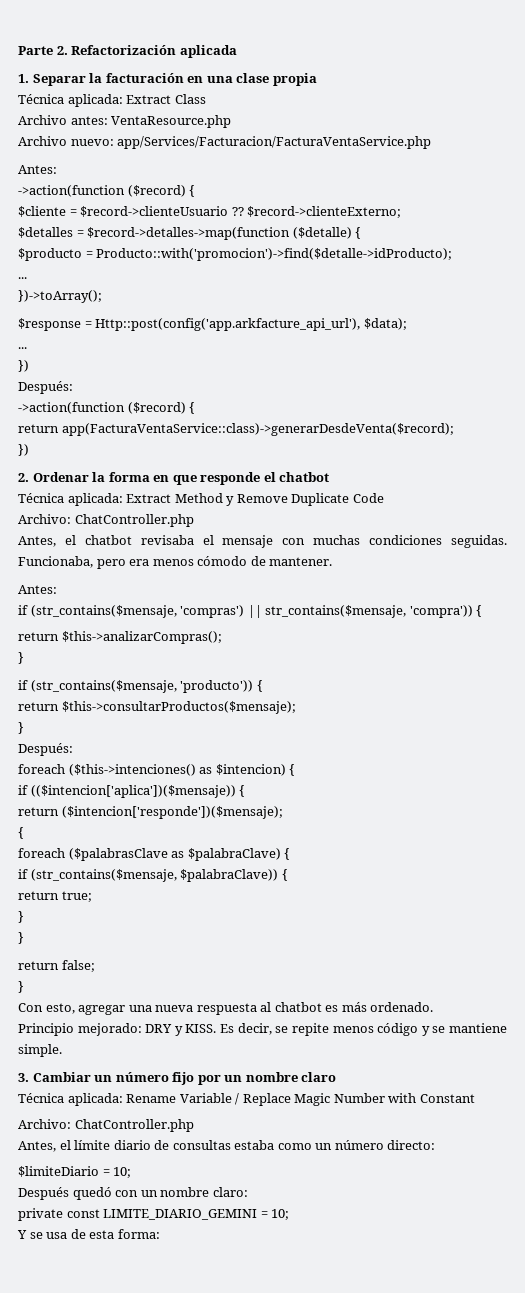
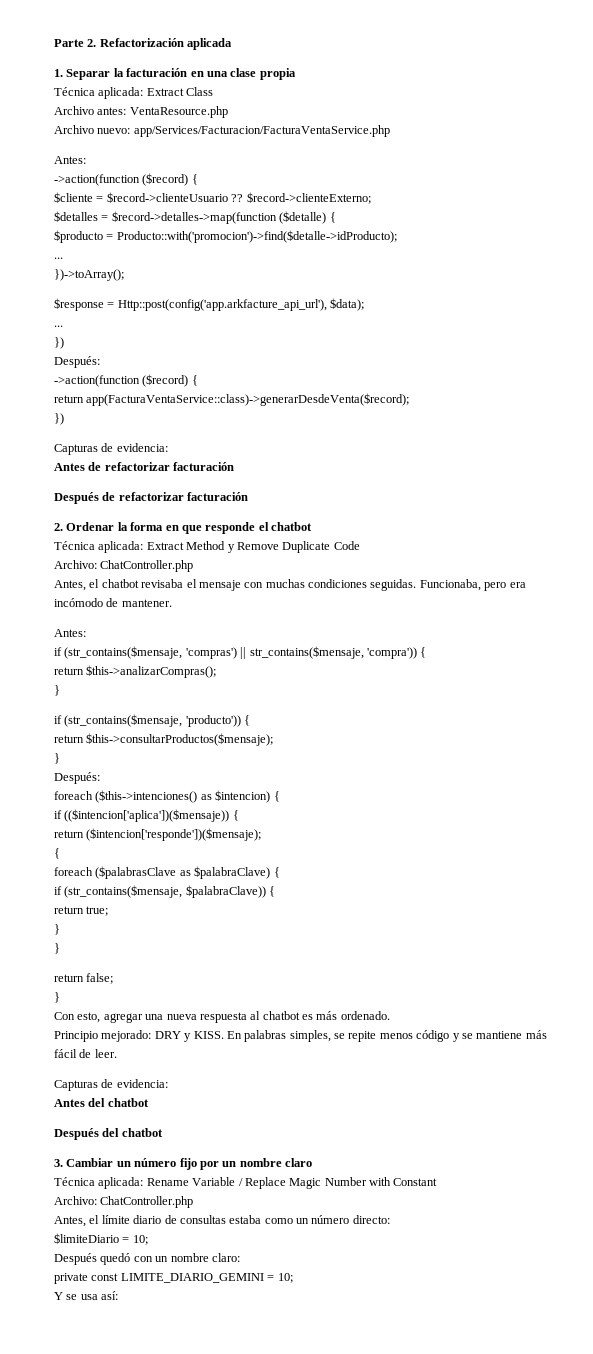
(29, 450) none -> [54,443,168,455] [54,462,235,471] [54,492,249,504] // Capturas de evidencia: // Antes de refactorizar facturación // Después de refactorizar facturación
[152,556,248,566] menos cómodo -> [54,598,103,607] incómodo
[220,1023,272,1035] Es decir, -> [226,1030,331,1042] En palabras simples,
[18,1044,62,1057] simple. -> [525,1030,547,1039] [54,1049,117,1058] [54,1079,168,1091] [54,1098,149,1107] [54,1128,163,1140] más fácil de leer. // Capturas de evidencia: // Antes del chatbot // Después del chatbot
[70,1229,160,1239] de esta forma: -> [101,1291,119,1300] así:

